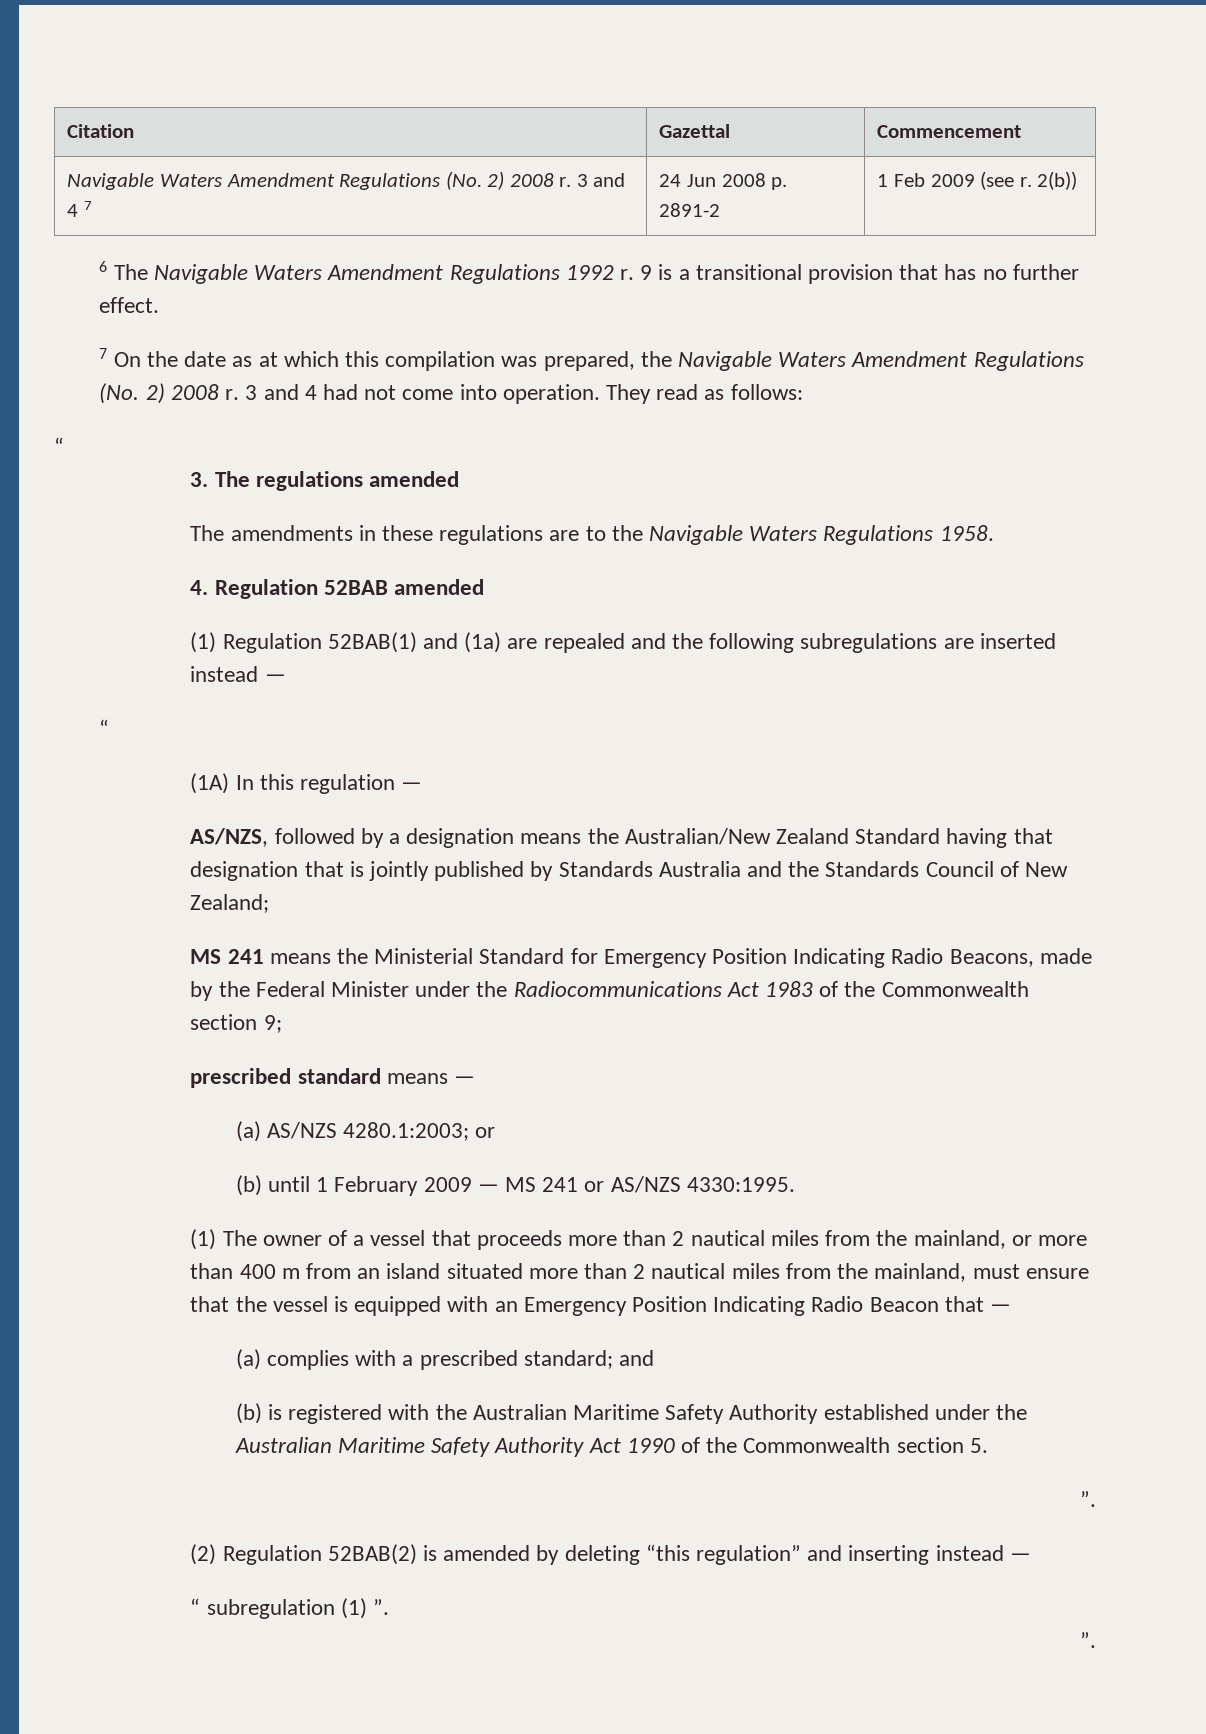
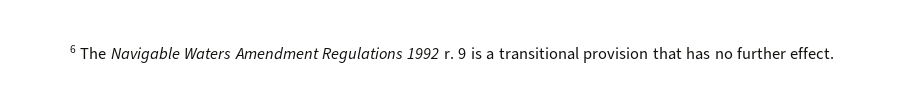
[67,124,135,138] [659,124,731,138] [877,125,1022,138] [67,171,626,190] [67,201,92,217] [659,173,788,190] [659,203,721,217] [877,171,1078,190] Citation | Gazettal | Commencement // Navigable Waters Amendment Regulations (No. 2) 2008 r. 3 and 4 7 | 24 Jun 2008 p. 2891-2 | 1 Feb 2009 (see r. 2(b)) // -> (69, 49) none
[99,348,1084,371] [99,383,803,404] [54,437,64,454] [190,471,459,491] [190,525,994,545] [190,579,484,599] [190,632,1056,653] [190,666,286,682] [99,719,110,736] [190,773,423,794] [190,828,1053,848] [190,861,1069,881] [190,894,270,913] [190,948,1092,968] [190,981,1029,1001] [190,1014,282,1033] [190,1068,475,1088] [235,1121,496,1142] [235,1175,795,1196] [190,1229,1087,1250] [190,1263,1089,1282] [190,1296,1012,1316] [235,1349,655,1370] [235,1403,1028,1424] [234,1437,988,1457] [1080,1491,1096,1507] [190,1544,1031,1565] [190,1598,389,1619] [1080,1632,1096,1648] // 7 On the date as at which this compilation was prepared, the Navigable Waters Amendment Regulations (No. 2) 2008 r. 3 and 4 had not come into operation. They read as follows: // “ // 3. The regulations amended // The amendments in these regulations are to the Navigable Waters Regulations 1958. // 4. Regulation 52BAB amended // (1) Regulation 52BAB(1) and (1a) are repealed and the following subregulations are inserted instead — // “ // (1A) In this regulation — // AS/NZS, followed by a designation means the Australian/New Zealand Standard having that designation that is jointly published by Standards Australia and the Standards Council of New Zealand; // MS 241 means the Ministerial Standard for Emergency Position Indicating Radio Beacons, made by the Federal Minister under the Radiocommunications Act 1983 of the Commonwealth section 9; // prescribed standard means — // (a) AS/NZS 4280.1:2003; or // (b) until 1 February 2009 — MS 241 or AS/NZS 4330:1995. // (1) The owner of a vessel that proceeds more than 2 nautical miles from the mainland, or more than 400 m from an island situated more than 2 nautical miles from the mainland, must ensure that the vessel is equipped with an Emergency Position Indicating Radio Beacon that — // (a) complies with a prescribed standard; and // (b) is registered with the Australian Maritime Safety Authority established under the Australian Maritime Safety Authority Act 1990 of the Commonwealth section 5. // ”. // (2) Regulation 52BAB(2) is amended by deleting “this regulation” and inserting instead — // “ subregulation (1) ”. // ”. -> (835, 53) none

